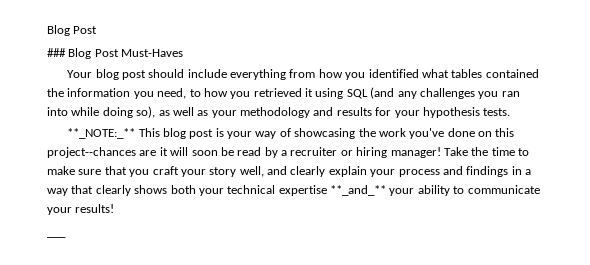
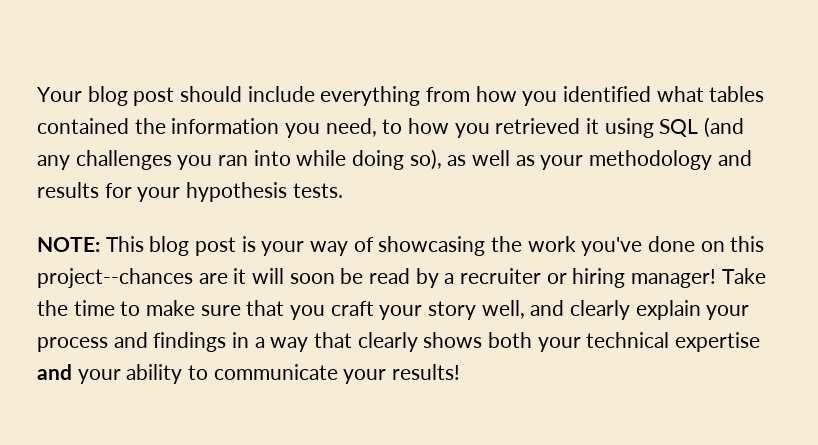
[47,25,98,36] [47,48,184,59] Blog Post // ### Blog Post Must-Haves // -> (37, 94) none
[67,128,136,139] **_NOTE:_** -> [37,237,100,252] NOTE:
[330,185,386,196] **_and_** -> [37,364,72,380] and
[47,236,66,238] // ___ -> (461, 372) none

